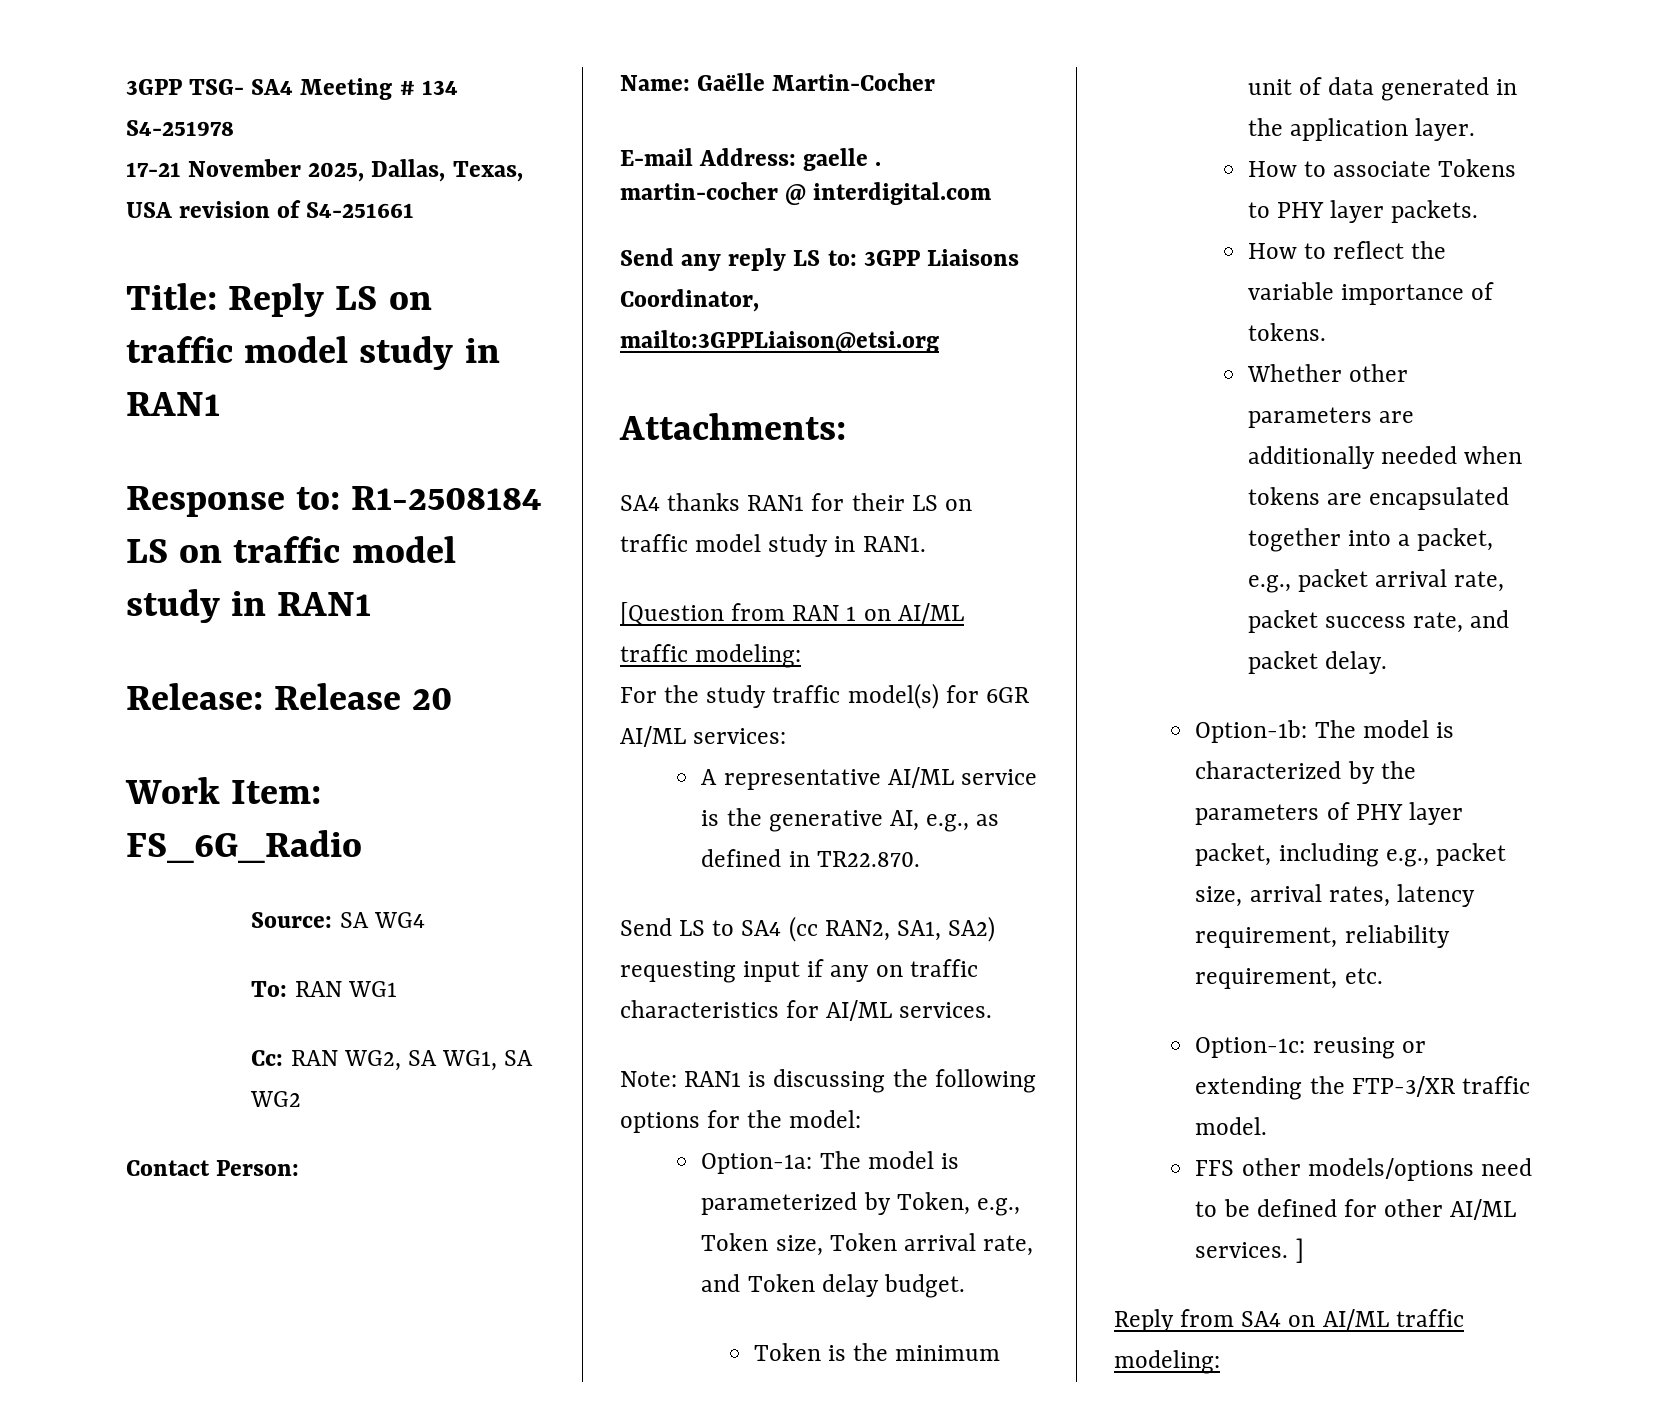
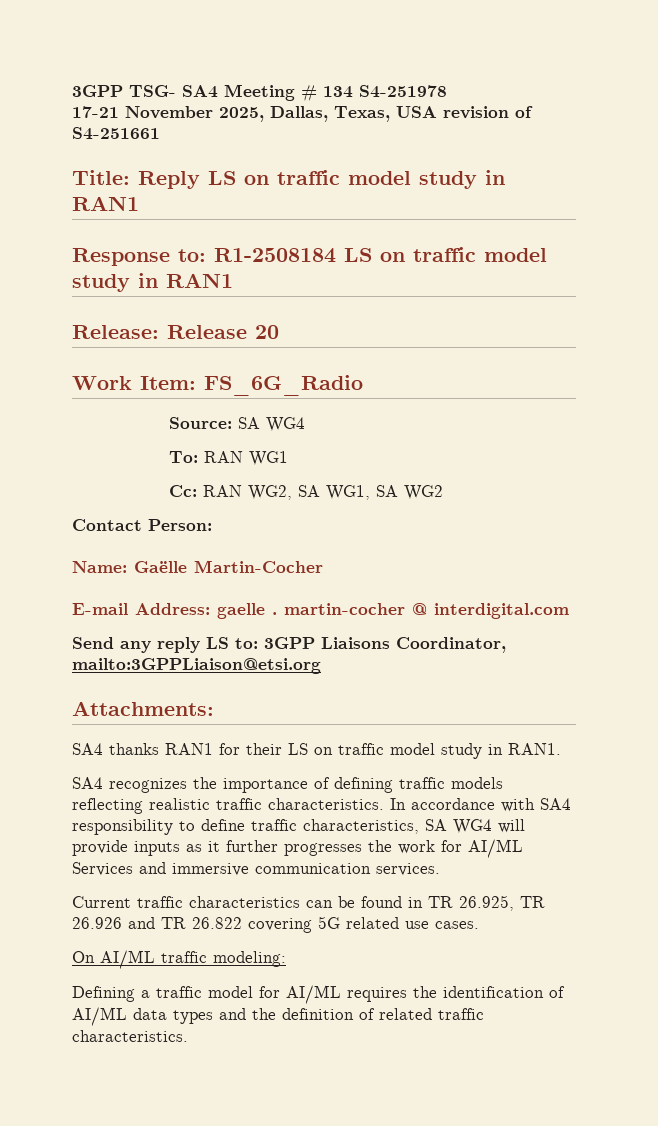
[620,602,964,626] [620,644,802,668] [620,683,1029,709] [620,726,787,747] [701,767,1037,790] [701,808,1000,832] [701,849,920,867] [620,916,996,942] [620,959,978,983] [620,1000,993,1021] [620,1069,1036,1093] [620,1110,862,1133] [701,1151,959,1174] [701,1192,1020,1216] [701,1233,1033,1256] [701,1274,965,1298] [753,1343,1001,1361] [1247,77,1518,101] [1247,118,1475,141] [1247,159,1517,177] [1247,200,1479,223] [1247,241,1447,259] [1247,282,1494,305] [1247,323,1326,341] [1246,364,1408,382] [1247,407,1414,428] [1247,446,1522,469] [1247,487,1509,510] [1247,528,1494,552] [1247,569,1505,593] [1247,610,1510,633] [1247,651,1387,674] [1195,720,1454,743] [1195,761,1416,784] [1195,802,1463,825] [1195,843,1506,867] [1195,884,1475,907] [1195,925,1450,948] [1195,968,1383,989] [1195,1037,1426,1059] [1195,1076,1530,1100] [1195,1117,1268,1135] [1195,1158,1532,1181] [1195,1199,1517,1220] [1195,1238,1304,1263] [1114,1309,1464,1332] [1114,1350,1220,1374] [Question from RAN 1 on AI/ML traffic modeling: // For the study traffic model(s) for 6GR AI/ML services: // A representative AI/ML service is the generative AI, e.g., as defined in TR22.870. // Send LS to SA4 (cc RAN2, SA1, SA2) requesting input if any on traffic characteristics for AI/ML services. // Note: RAN1 is discussing the following options for the model: // Option-1a: The model is parameterized by Token, e.g., Token size, Token arrival rate, and Token delay budget. // Token is the minimum unit of data generated in the application layer. // How to associate Tokens to PHY layer packets. // How to reflect the variable importance of tokens. // Whether other parameters are additionally needed when tokens are encapsulated together into a packet, e.g., packet arrival rate, packet success rate, and packet delay. // Option-1b: The model is characterized by the parameters of PHY layer packet, including e.g., packet size, arrival rates, latency requirement, reliability requirement, etc. // Option-1c: reusing or extending the FTP-3/XR traffic model. // FFS other models/options need to be defined for other AI/ML services. ] // Reply from SA4 on AI/ML traffic modeling: -> [72,777,503,793] [72,798,571,814] [72,819,525,835] [72,839,523,858] [72,862,440,876] [72,895,545,911] [72,916,479,933] [72,950,286,969] [72,985,565,1004] [72,1007,484,1026] [72,1030,188,1042] SA4 recognizes the importance of defining traffic models reflecting realistic traffic characteristics. In accordance with SA4 responsibility to define traffic characteristics, SA WG4 will provide inputs as it further progresses the work for AI/ML Services and immersive communication services. // Current traffic characteristics can be found in TR 26.925, TR 26.926 and TR 26.822 covering 5G related use cases. // On AI/ML traffic modeling: // Defining a traffic model for AI/ML requires the identification of AI/ML data types and the definition of related traffic characteristics.

